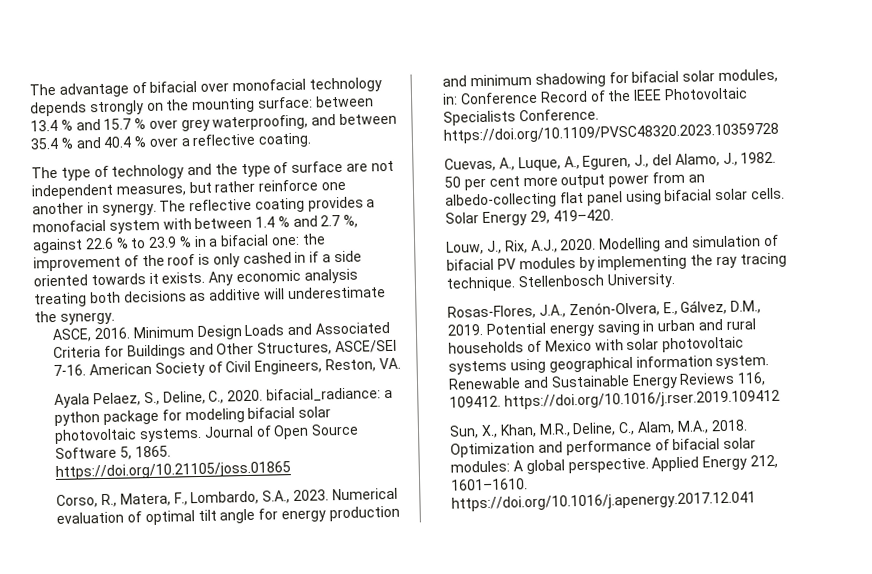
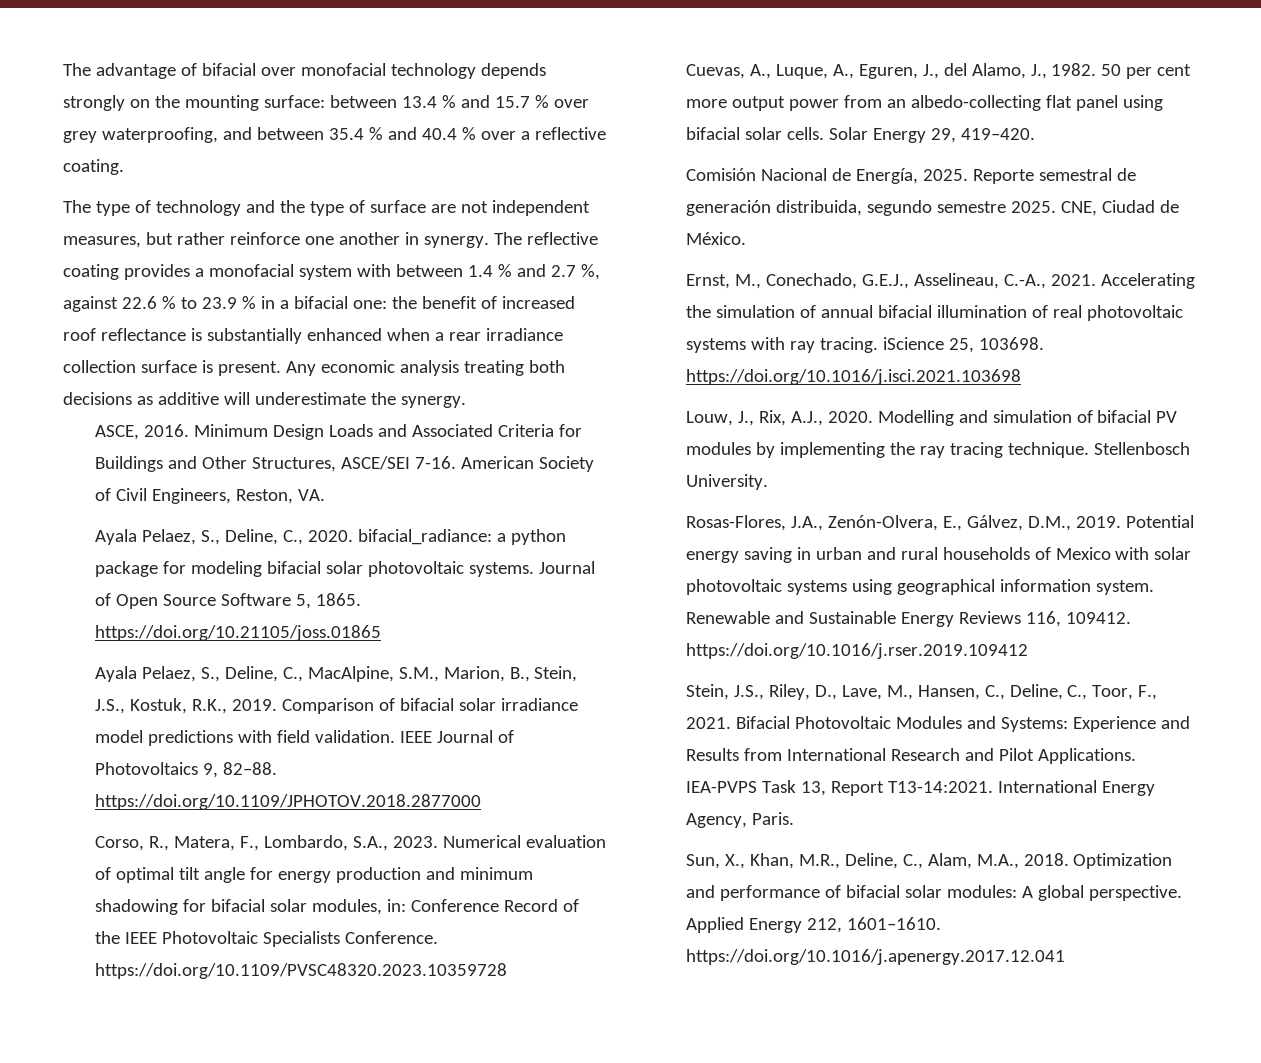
[33,250,362,272] [33,271,206,287] improvement of the roof is only cashed in if a side oriented towards it exists. -> [421,296,575,309] [63,328,563,344] [63,360,281,376] benefit of increased roof reflectance is substantially enhanced when a rear irradiance collection surface is present.
(292, 471) none -> [94,666,578,682] [94,698,578,714] [94,730,514,746] [94,762,277,778] [94,794,481,810] // Ayala Pelaez, S., Deline, C., MacAlpine, S.M., Marion, B., Stein, J.S., Kostuk, R.K., 2019. Comparison of bifacial solar irradiance model predictions with field validation. IEEE Journal of Photovoltaics 9, 82–88. https://doi.org/10.1109/JPHOTOV.2018.2877000
(614, 215) none -> [685,168,1136,184] [685,200,1179,216] [685,232,746,245] [685,273,1195,289] [685,305,1183,321] [685,337,1044,353] [685,369,1021,385] // Comisión Nacional de Energía, 2025. Reporte semestral de generación distribuida, segundo semestre 2025. CNE, Ciudad de México. // Ernst, M., Conechado, G.E.J., Asselineau, C.-A., 2021. Accelerating the simulation of annual bifacial illumination of real photovoltaic systems with ray tracing. iScience 25, 103698. https://doi.org/10.1016/j.isci.2021.103698
(781, 399) none -> [685,684,1158,700] [685,716,1190,732] [685,748,1136,764] [685,780,1155,796] [685,812,794,828] // Stein, J.S., Riley, D., Lave, M., Hansen, C., Deline, C., Toor, F., 2021. Bifacial Photovoltaic Modules and Systems: Experience and Results from International Research and Pilot Applications. IEA-PVPS Task 13, Report T13-14:2021. International Energy Agency, Paris.

